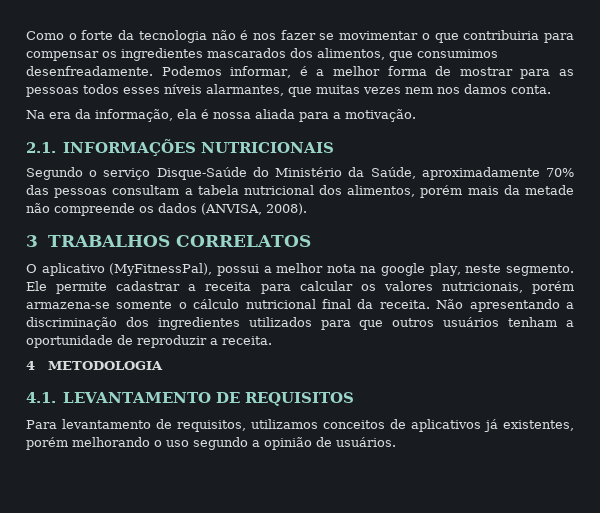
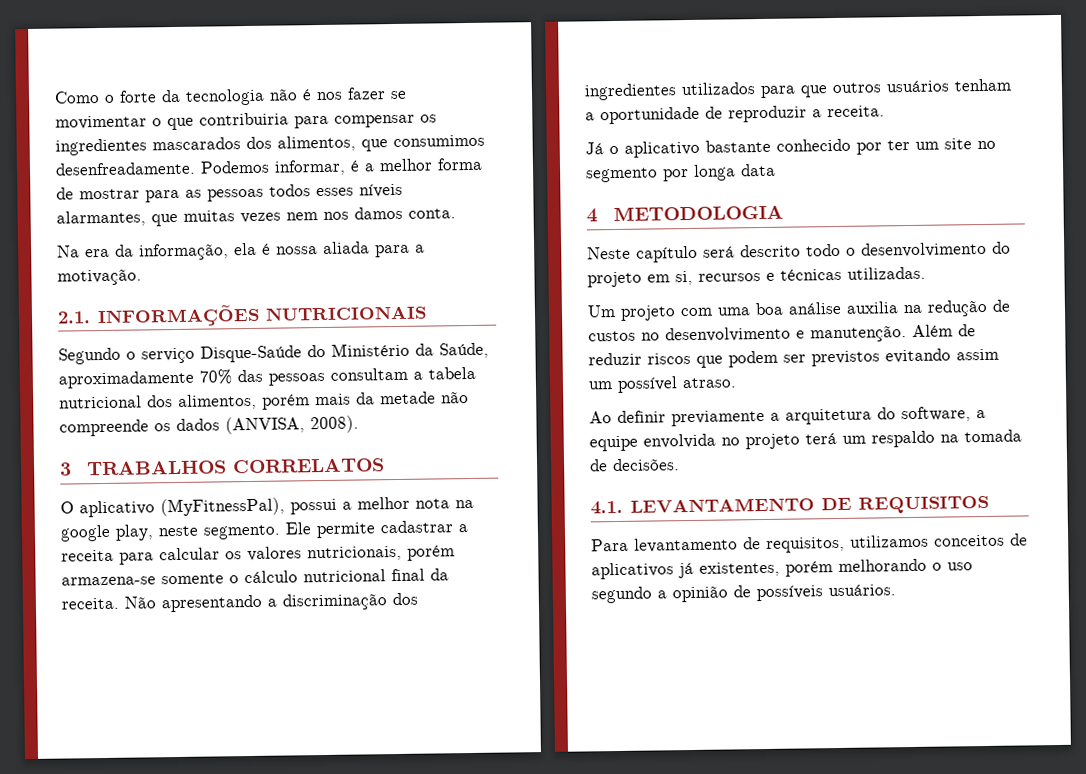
[26,361,163,370] 4 METODOLOGIA -> [585,138,996,158] [586,163,776,183] [586,204,784,223] [587,241,1011,263] [587,266,926,288] [587,299,1011,321] [588,324,976,343] [588,348,999,368] [588,376,737,393] [589,406,986,427] [589,429,1022,452] [589,458,680,472] Já o aplicativo bastante conhecido por ter um site no segmento por longa data // 4 METODOLOGIA // Neste capítulo será descrito todo o desenvolvimento do projeto em si, recursos e técnicas utilizadas. // Um projeto com uma boa análise auxilia na redução de custos no desenvolvimento e manutenção. Além de reduzir riscos que podem ser previstos evitando assim um possível atraso. // Ao definir previamente a arquitetura do software, a equipe envolvida no projeto terá um respaldo na tomada de decisões.
(332, 442) none -> [756,585,823,602] possíveis

